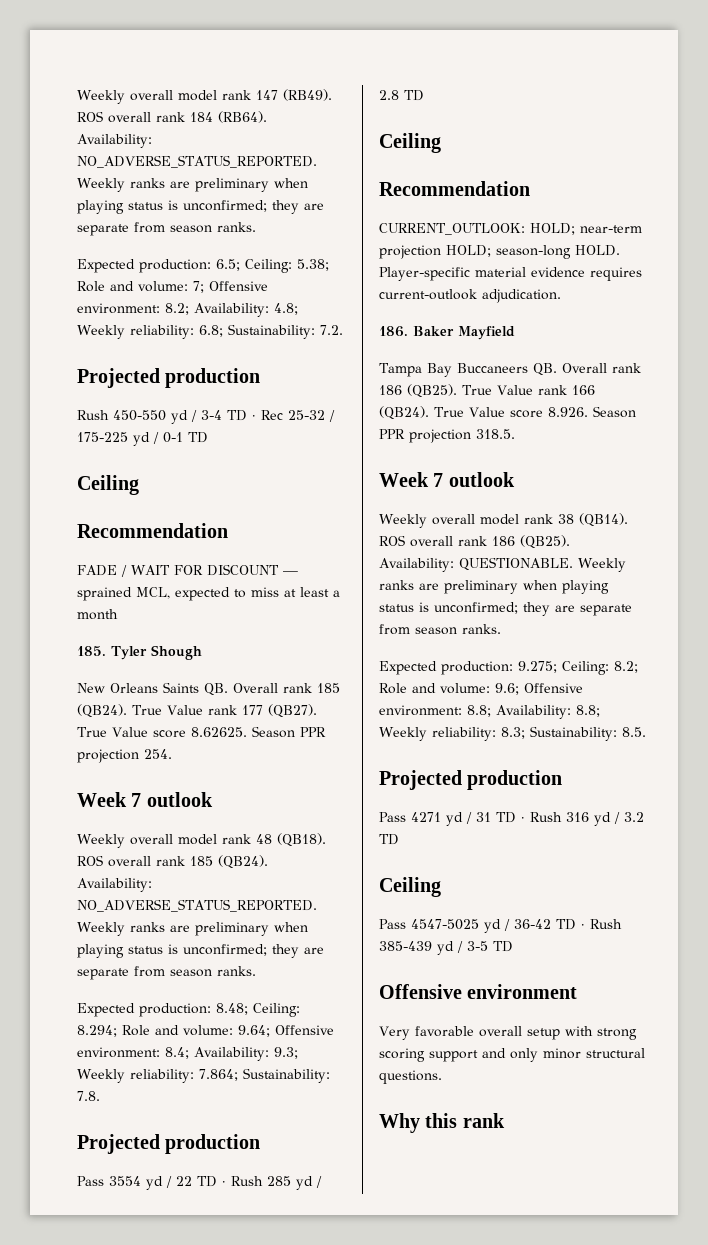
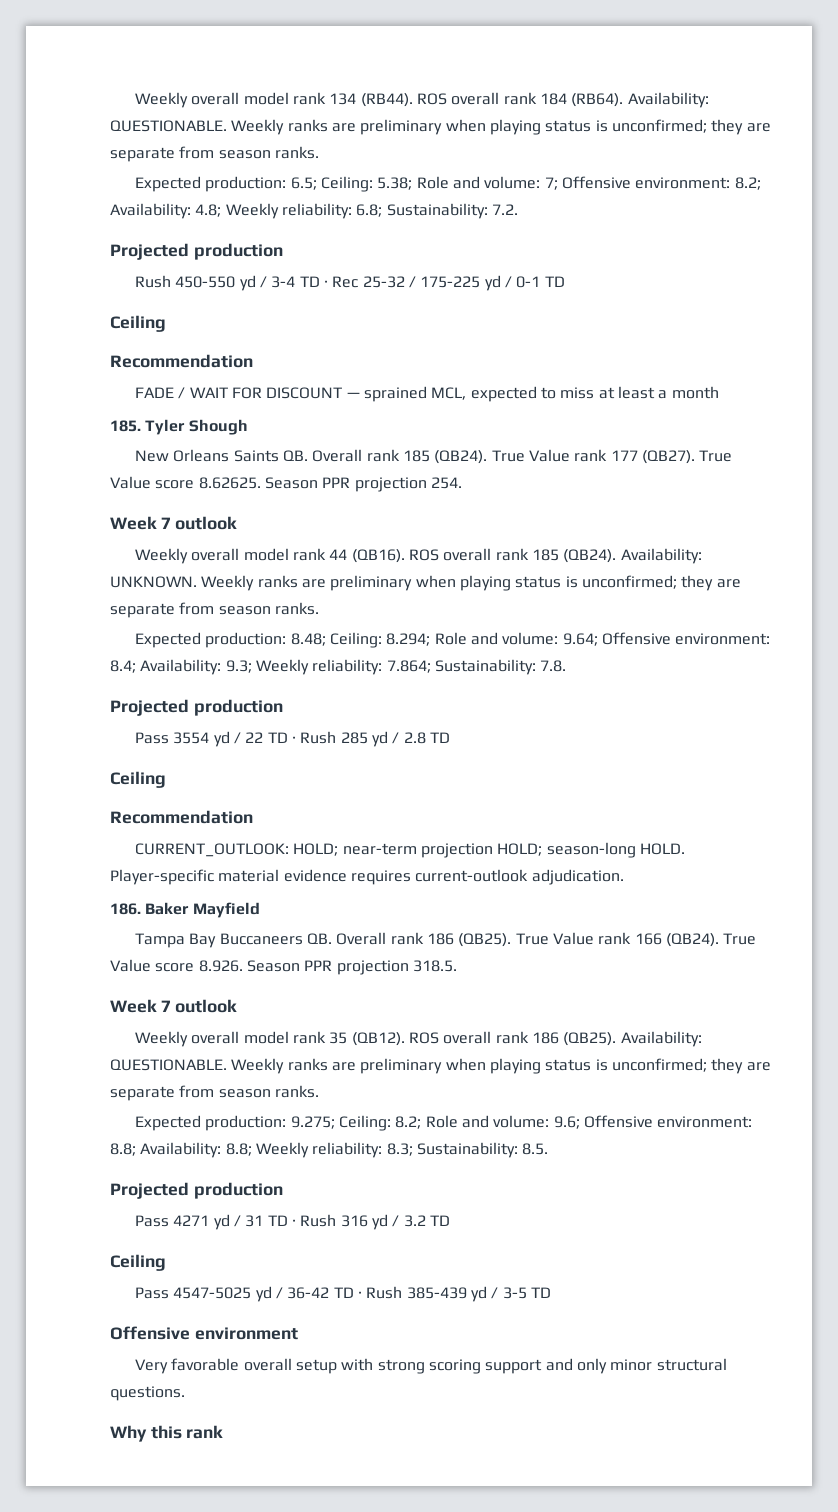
[77,89,332,104] Weekly overall model rank 147 (RB49). -> [135,92,413,108] Weekly overall model rank 134 (RB44).
[77,155,317,168] NO_ADVERSE_STATUS_REPORTED. -> [110,120,227,132] QUESTIONABLE.
[256,833,326,847] 48 (QB18). -> [329,549,405,563] 44 (QB16).
[77,899,317,912] NO_ADVERSE_STATUS_REPORTED. -> [110,576,197,588] UNKNOWN.
[558,513,628,527] 38 (QB14). -> [329,1032,405,1046] 35 (QB12).

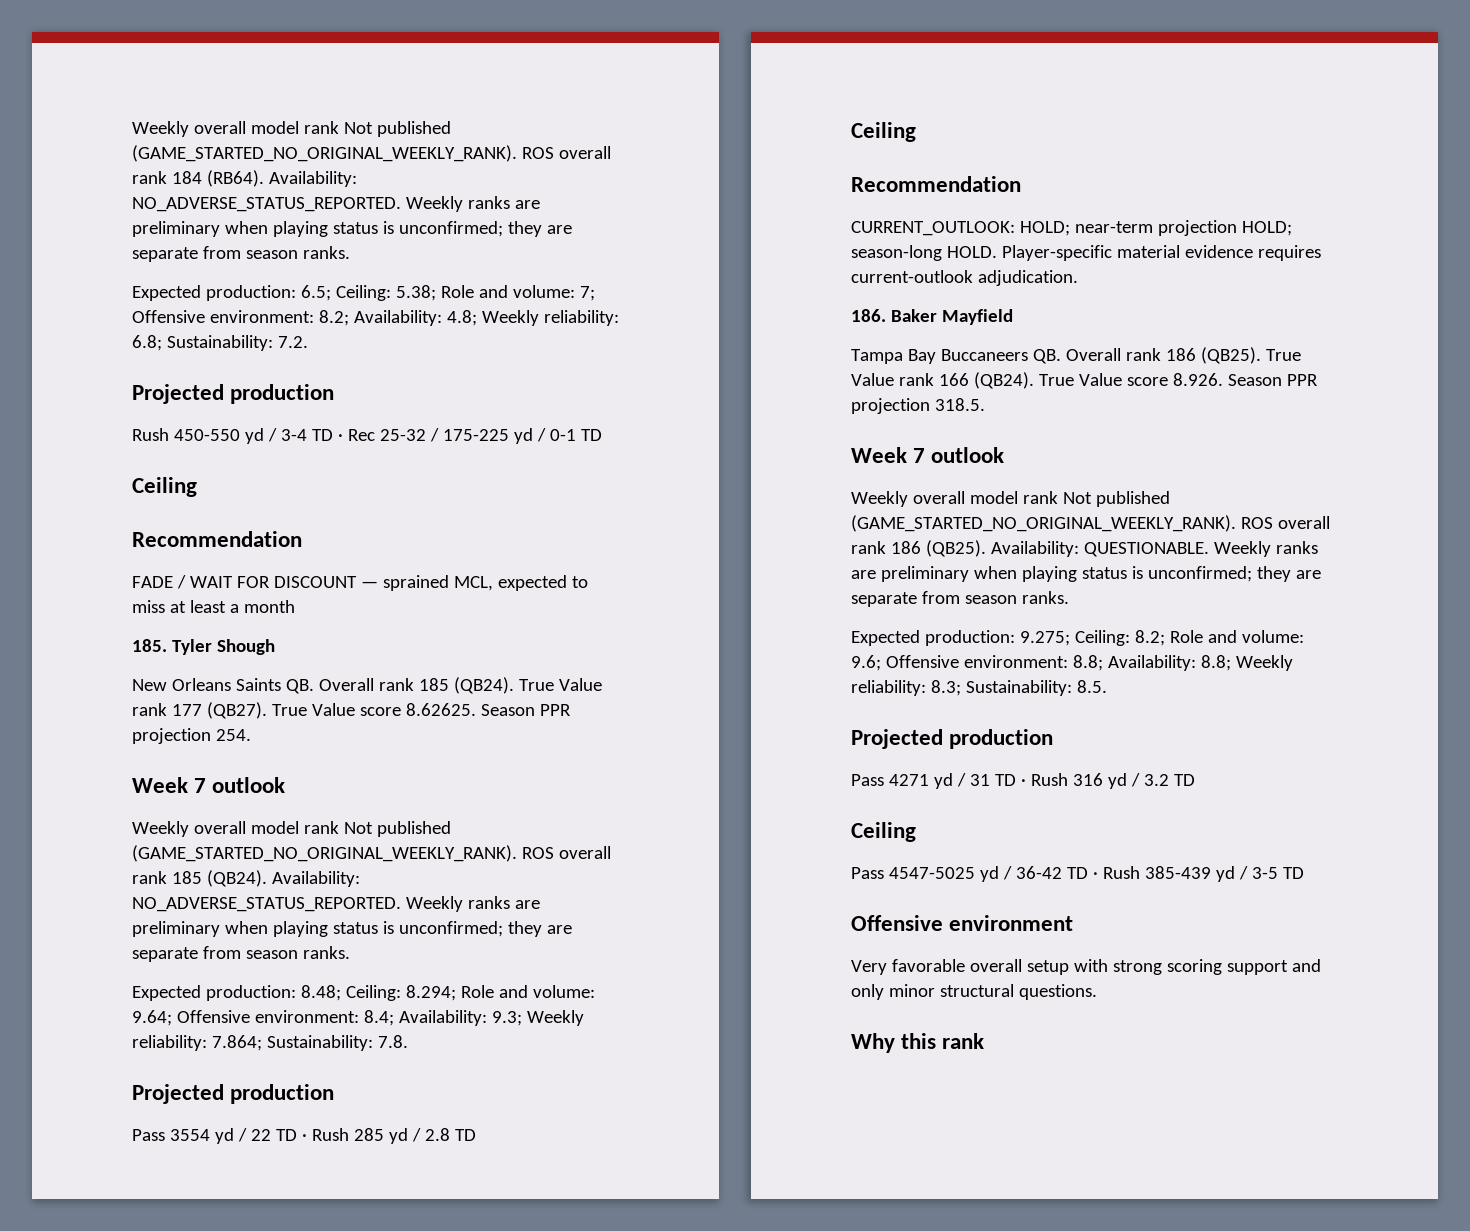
[135,92,413,108] Weekly overall model rank 134 (RB44). -> [132,121,451,137] [132,145,517,162] Weekly overall model rank Not published (GAME_STARTED_NO_ORIGINAL_WEEKLY_RANK).
[110,120,227,132] QUESTIONABLE. -> [132,197,401,212] NO_ADVERSE_STATUS_REPORTED.
[329,549,405,563] 44 (QB16). -> [343,821,451,837] [132,845,517,862] Not published (GAME_STARTED_NO_ORIGINAL_WEEKLY_RANK).
[110,576,197,588] UNKNOWN. -> [132,897,401,912] NO_ADVERSE_STATUS_REPORTED.
[329,1032,405,1046] 35 (QB12). -> [1062,491,1170,507] [851,515,1236,532] Not published (GAME_STARTED_NO_ORIGINAL_WEEKLY_RANK).

